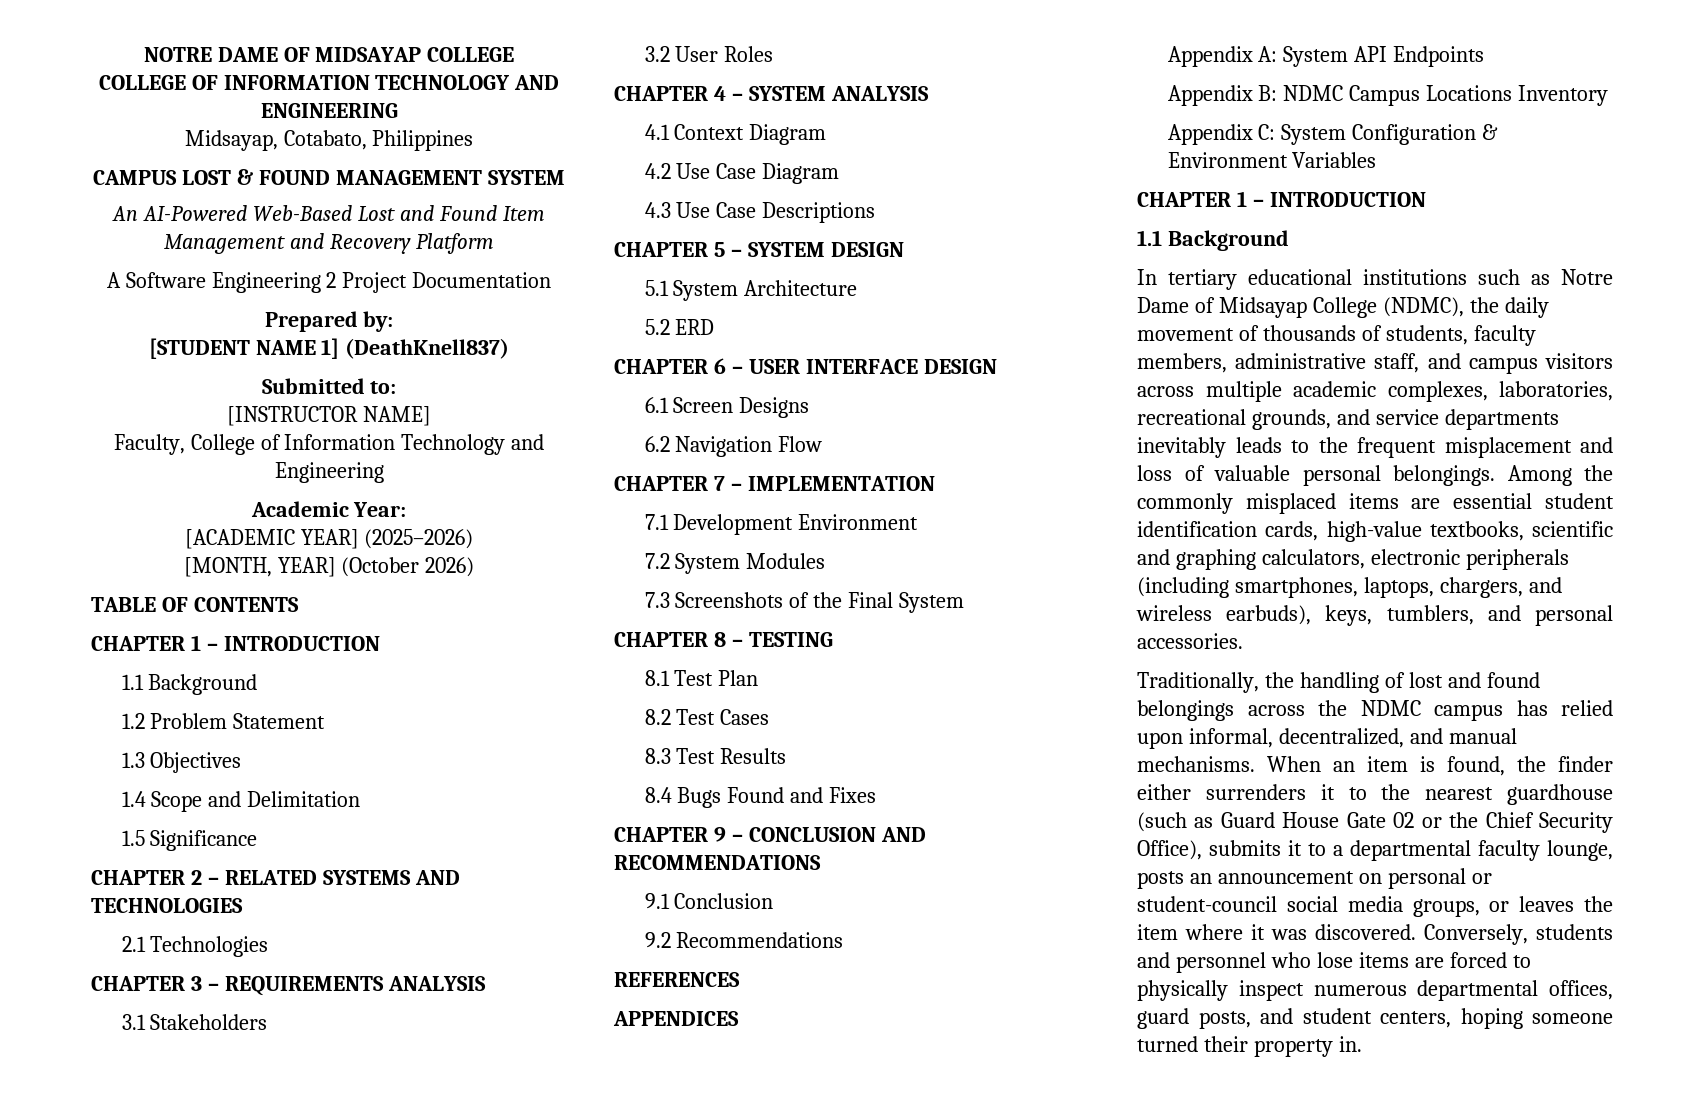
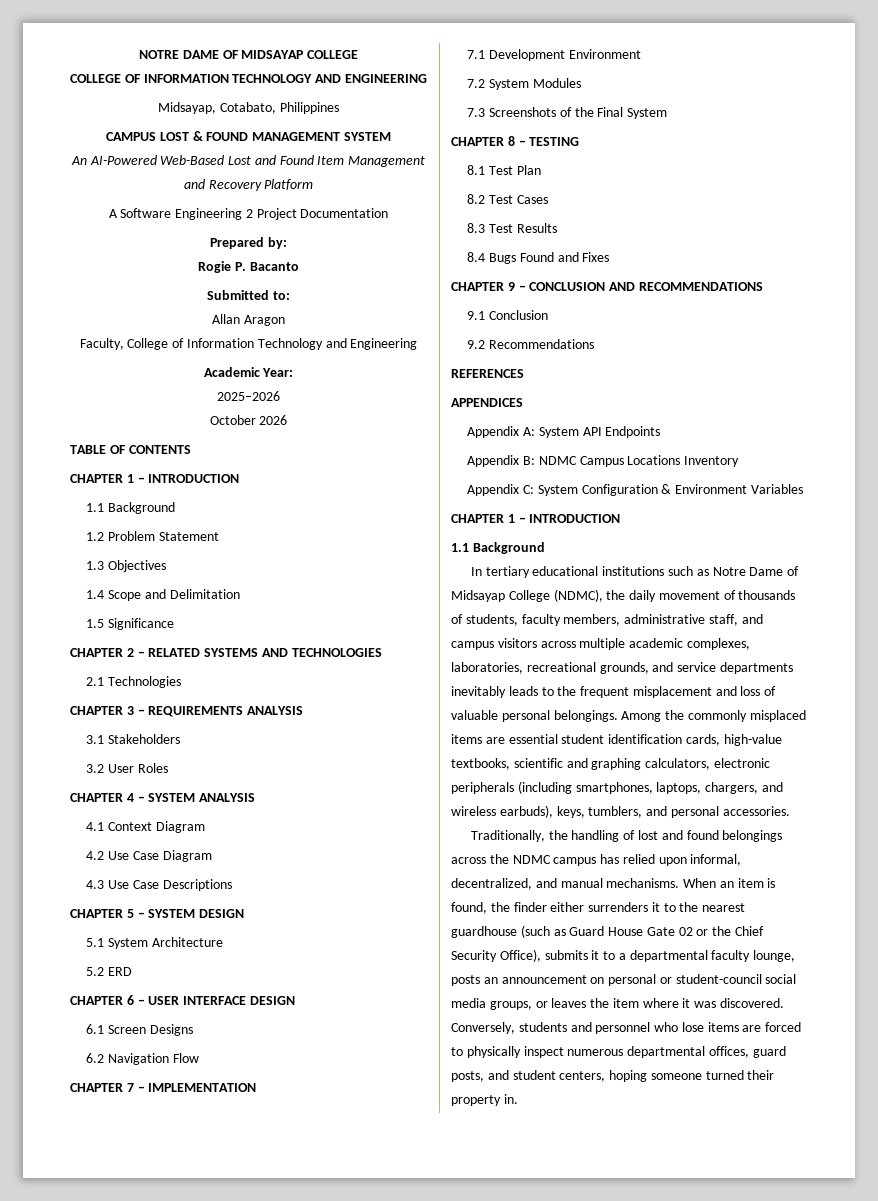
[148,338,510,359] [STUDENT NAME 1] (DeathKnell837) -> [198,261,299,273] Rogie P. Bacanto
[227,406,431,426] [INSTRUCTOR NAME] -> [212,314,285,326] Allan Aragon
[184,529,474,549] [183,557,475,577] [ACADEMIC YEAR] (2025–2026) // [MONTH, YEAR] (October 2026) -> [217,391,280,401] [209,415,288,425] 2025–2026 // October 2026

